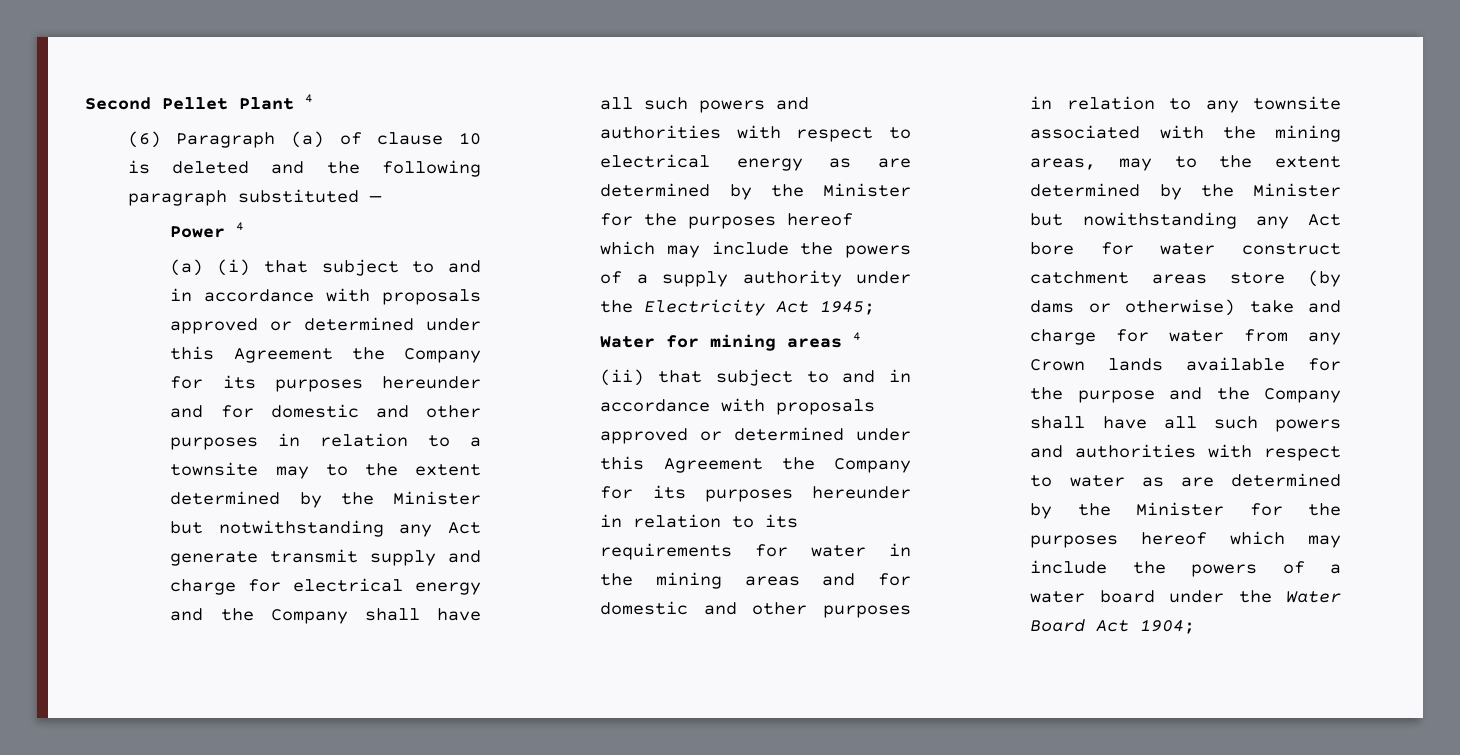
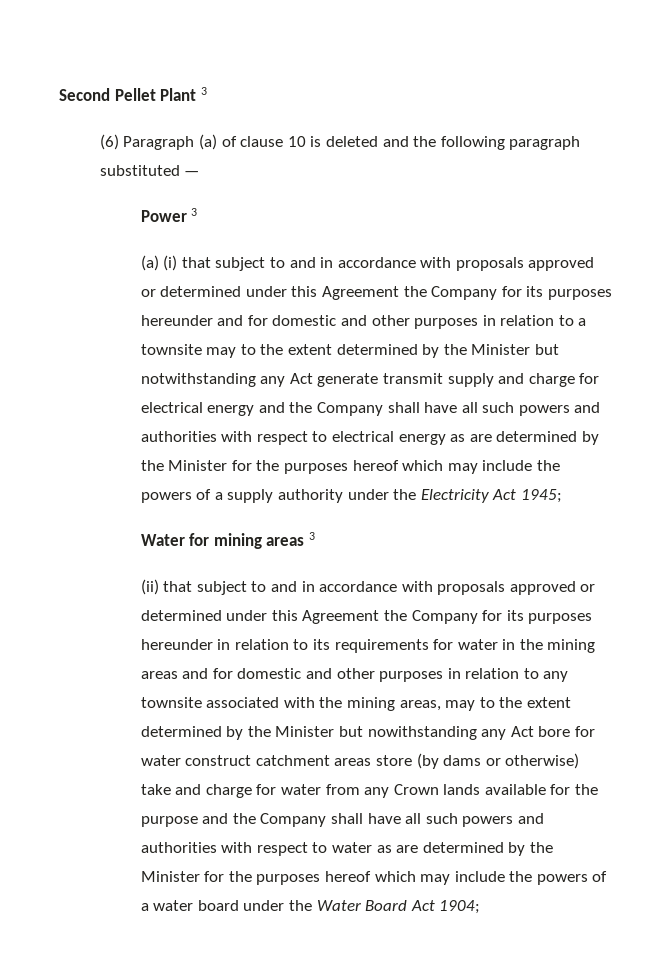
[305,94,313,103] 4 -> [200,87,207,95] 3
[236,222,245,231] 4 -> [191,208,198,216] 3
[853,332,862,341] 4 -> [308,532,315,540] 3

